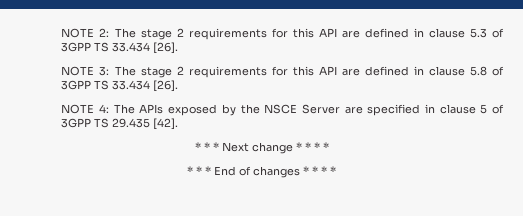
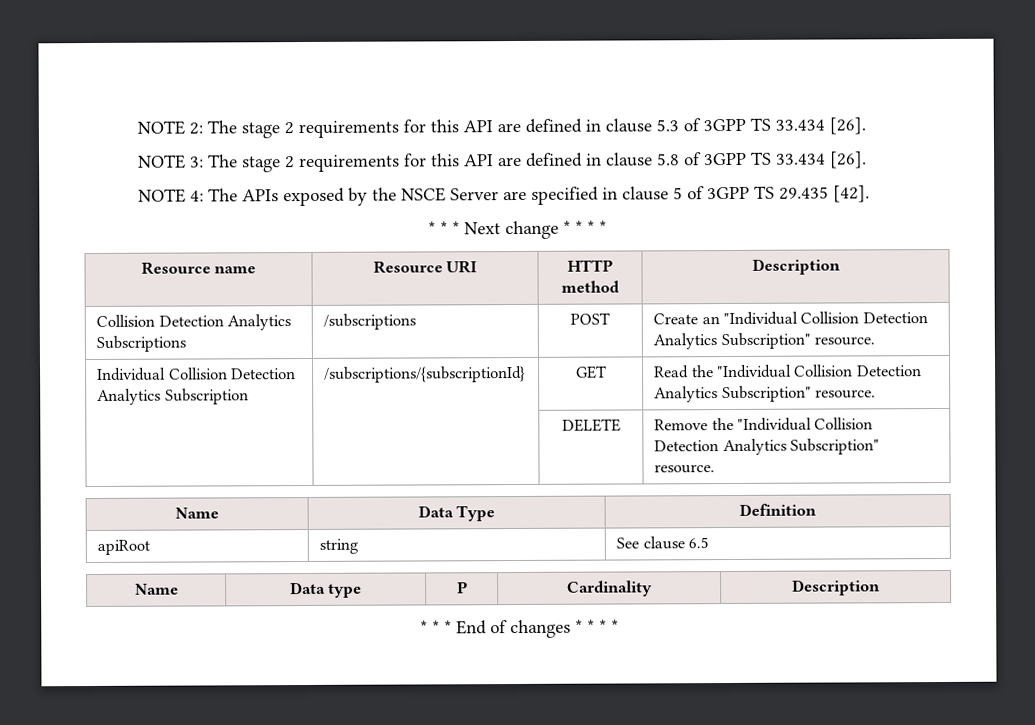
(329, 146) none -> [140,261,257,275] [372,260,478,274] [567,259,613,272] [561,280,620,293] [751,258,841,275] [96,314,291,331] [96,335,187,352] [323,313,417,330] [570,312,610,325] [653,311,928,326] [653,332,875,350] [97,367,296,381] [97,388,249,405] [324,365,527,383] [575,365,607,379] [654,364,922,379] [654,385,876,403] [561,418,621,432] [654,417,874,431] [654,438,880,456] [654,464,716,474] [175,507,219,519] [417,505,496,522] [739,503,817,516] [97,539,151,555] [319,538,359,554] [616,536,709,550] [134,583,179,595] [289,581,363,598] [456,581,468,594] [567,580,653,597] [792,579,881,596] // Resource name | Resource URI | HTTP method | Description // Collision Detection Analytics Subscriptions | /subscriptions | POST | Create an "Individual Collision Detection Analytics Subscription" resource. // Individual Collision Detection Analytics Subscription | /subscriptions/{subscriptionId} | GET | Read the "Individual Collision Detection Analytics Subscription" resource. // | | DELETE | Remove the "Individual Collision Detection Analytics Subscription" resource. // Name | Data Type | Definition // apiRoot | string | See clause 6.5 // Name | Data type | P | Cardinality | Description

